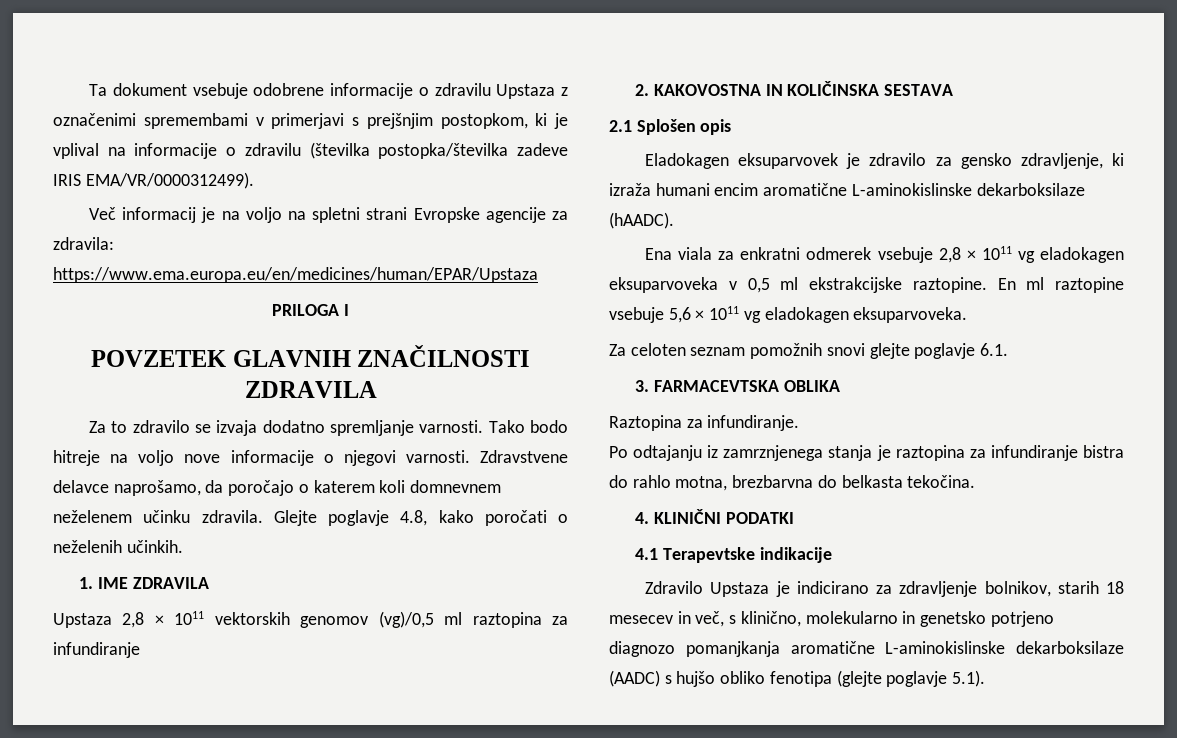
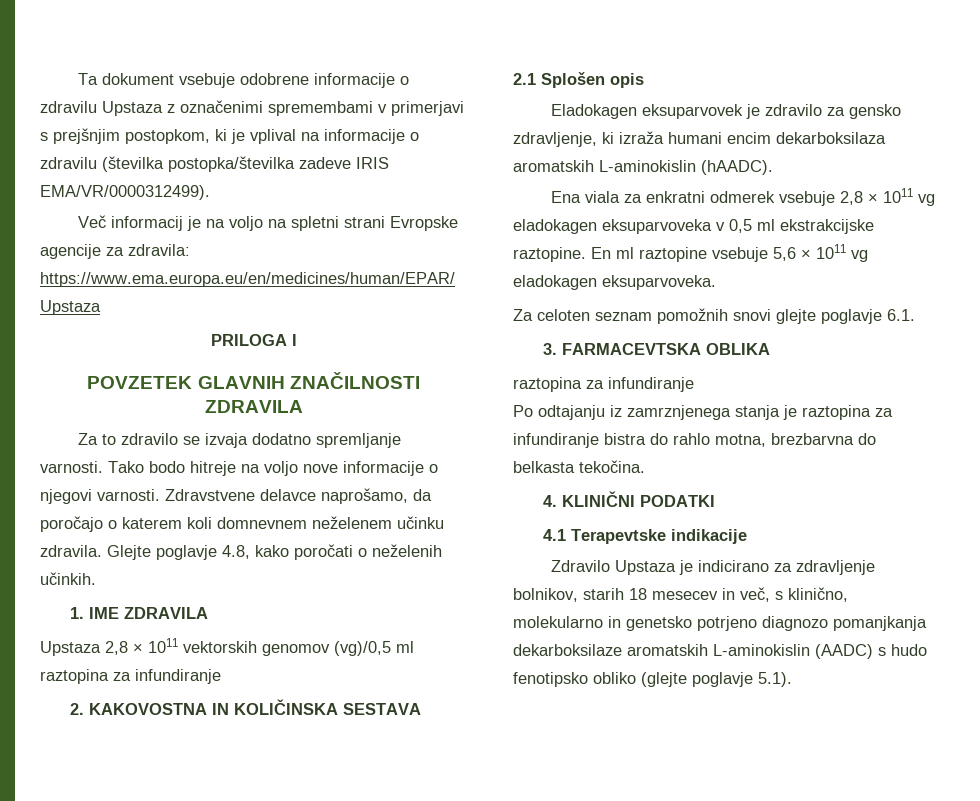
[763,183,1085,196] aromatične L-aminokislinske dekarboksilaze -> [776,132,886,144] [513,160,696,172] dekarboksilaza aromatskih L-aminokislin
[609,415,800,431] Raztopina za infundiranje. -> [513,377,694,392] raztopina za infundiranje
[790,641,1124,654] [609,670,832,687] aromatične L-aminokislinske dekarboksilaze (AADC) s hujšo obliko fenotipa -> [513,644,927,659] [513,672,636,687] dekarboksilaze aromatskih L-aminokislin (AADC) s hudo fenotipsko obliko

